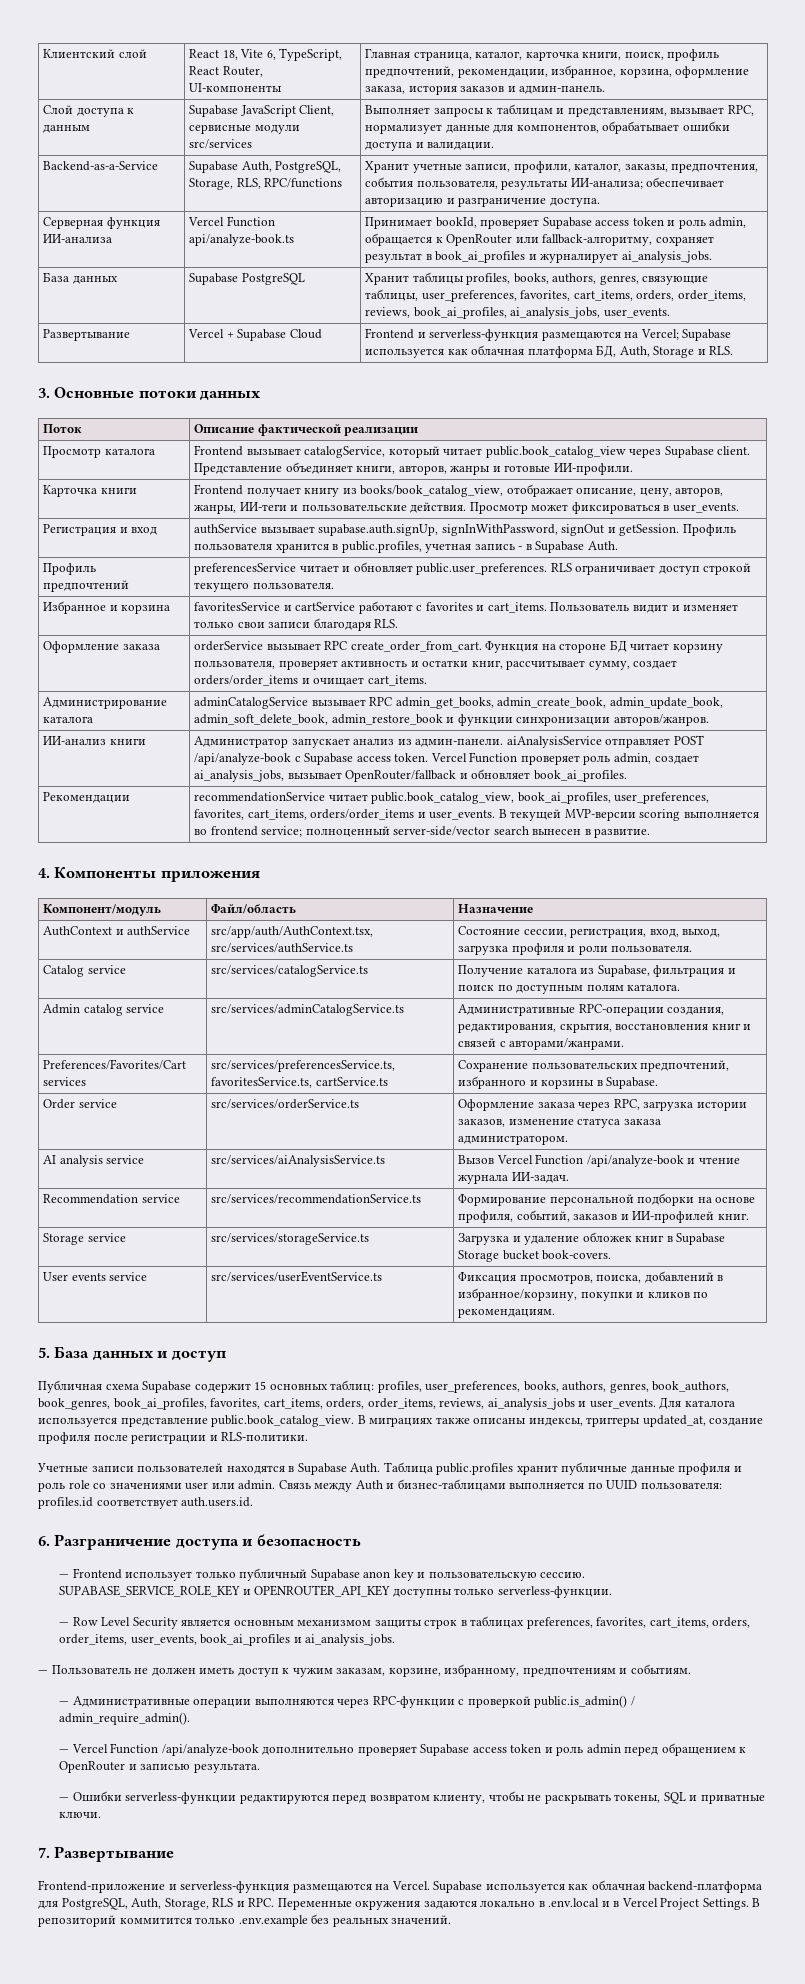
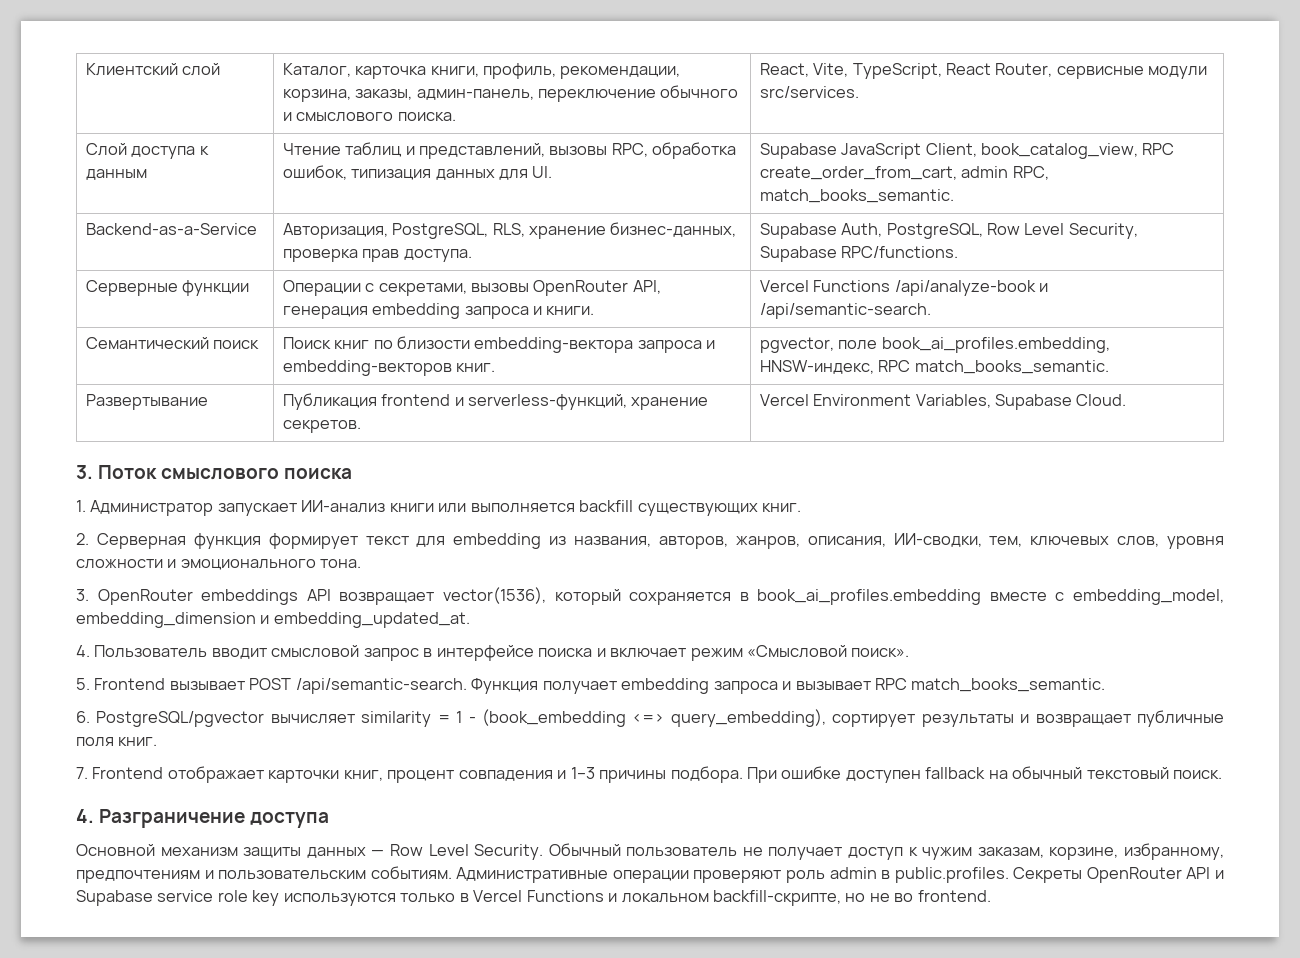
[189,48,343,61] [189,66,263,77] [189,83,283,92] [365,49,720,61] [365,65,750,78] [365,85,606,95] [43,105,135,117] [43,125,91,133] [189,105,335,117] [189,124,300,134] [189,139,253,149] [365,104,754,117] [365,121,730,134] [365,141,495,151] [43,161,159,171] [189,161,342,173] [189,178,343,190] [365,161,759,173] [365,177,725,190] [365,197,600,207] [43,217,160,229] [43,234,113,243] [188,216,275,227] [189,234,295,246] [365,217,747,229] [365,233,714,246] [365,251,712,263] [43,272,118,284] [189,273,305,285] [365,272,709,285] [365,289,746,302] [365,307,670,319] [43,329,131,341] [188,329,322,341] [365,328,732,341] [365,345,734,358] [38,387,262,401] [43,424,83,433] [194,424,419,436] [43,446,155,458] [194,445,751,458] [194,462,633,475] [43,485,137,497] [194,484,724,497] [194,502,739,514] [43,524,158,536] [194,524,736,536] [194,541,618,553] [43,563,97,575] [43,580,130,592] [194,562,752,575] [194,582,334,592] [43,601,171,614] [194,601,739,614] [194,618,399,631] [43,641,160,653] [194,640,723,653] [194,660,678,670] [194,675,427,686] [43,697,168,709] [43,716,94,723] [194,697,723,709] [194,714,709,726] [43,736,146,745] [194,735,704,748] [194,752,699,765] [194,769,627,782] [43,792,131,803] [194,792,710,804] [194,809,759,821] [194,826,651,838] [38,867,260,882] [43,904,162,916] [211,904,297,914] [458,904,534,913] [43,926,191,936] [211,926,374,938] [211,943,354,953] [458,926,721,938] [458,943,693,955] [43,965,126,977] [211,965,369,977] [458,965,736,977] [458,984,681,994] [43,1004,165,1016] [211,1004,405,1016] [458,1004,725,1016] [458,1023,752,1033] [458,1038,625,1050] [43,1059,187,1070] [43,1077,87,1086] [211,1060,396,1072] [211,1077,388,1088] [458,1060,730,1072] [458,1076,659,1089] [43,1099,117,1109] [211,1099,360,1109] [458,1099,747,1111] [458,1118,661,1128] [458,1135,569,1145] [43,1155,145,1167] [211,1155,386,1167] [458,1154,740,1167] [458,1172,569,1184] [43,1194,180,1204] [211,1194,422,1204] [458,1193,756,1206] [458,1210,749,1223] [43,1233,126,1245] [211,1233,370,1245] [458,1232,726,1245] [458,1250,612,1262] [43,1272,148,1281] [211,1271,383,1282] [458,1271,724,1284] [458,1288,709,1301] [458,1308,556,1318] [38,1346,227,1362] [38,1380,730,1393] [38,1397,735,1410] [38,1415,764,1427] [38,1432,309,1444] [37,1462,742,1475] [38,1479,722,1492] [38,1497,254,1509] [38,1534,361,1550] [59,1568,586,1581] [59,1585,612,1598] [59,1616,751,1629] [59,1634,396,1646] [38,1665,235,1676] React 18, Vite 6, TypeScript, React Router, UI-компоненты | Главная страница, каталог, карточка книги, поиск, профиль предпочтений, рекомендации, избранное, корзина, оформление заказа, история заказов и админ-панель. // Слой доступа к данным | Supabase JavaScript Client, сервисные модули src/services | Выполняет запросы к таблицам и представлениям, вызывает RPC, нормализует данные для компонентов, обрабатывает ошибки доступа и валидации. // Backend-as-a-Service | Supabase Auth, PostgreSQL, Storage, RLS, RPC/functions | Хранит учетные записи, профили, каталог, заказы, предпочтения, события пользователя, результаты ИИ-анализа; обеспечивает авторизацию и разграничение доступа. // Серверная функция ИИ-анализа | Vercel Function api/analyze-book.ts | Принимает bookId, проверяет Supabase access token и роль admin, обращается к OpenRouter или fallback-алгоритму, сохраняет результат в book_ai_profiles и журналирует ai_analysis_jobs. // База данных | Supabase PostgreSQL | Хранит таблицы profiles, books, authors, genres, связующие таблицы, user_preferences, favorites, cart_items, orders, order_items, reviews, book_ai_profiles, ai_analysis_jobs, user_events. // Развертывание | Vercel + Supabase Cloud | Frontend и serverless-функция размещаются на Vercel; Supabase используется как облачная платформа БД, Auth, Storage и RLS. // 3. Основные потоки данных // Поток | Описание фактической реализации // Просмотр каталога | Frontend вызывает catalogService, который читает public.book_catalog_view через Supabase client. Представление объединяет книги, авторов, жанры и готовые ИИ-профили. // Карточка книги | Frontend получает книгу из books/book_catalog_view, отображает описание, цену, авторов, жанры, ИИ-теги и пользовательские действия. Просмотр может фиксироваться в user_events. // Регистрация и вход | authService вызывает supabase.auth.signUp, signInWithPassword, signOut и getSession. Профиль пользователя хранится в public.profiles, учетная запись - в Supabase Auth. // Профиль предпочтений | preferencesService читает и обновляет public.user_preferences. RLS ограничивает доступ строкой текущего пользователя. // Избранное и корзина | favoritesService и cartService работают с favorites и cart_items. Пользователь видит и изменяет только свои записи благодаря RLS. // Оформление заказа | orderService вызывает RPC create_order_from_cart. Функция на стороне БД читает корзину пользователя, проверяет активность и остатки книг, рассчитывает сумму, создает orders/order_items и очищает cart_items. // Администрирование каталога | adminCatalogService вызывает RPC admin_get_books, admin_create_book, admin_update_book, admin_soft_delete_book, admin_restore_book и функции синхронизации авторов/жанров. // ИИ-анализ книги | Администратор запускает анализ из админ-панели. aiAnalysisService отправляет POST /api/analyze-book с Supabase access token. Vercel Function проверяет роль admin, создает ai_analysis_jobs, вызывает OpenRouter/fallback и обновляет book_ai_profiles. // Рекомендации | recommendationService читает public.book_catalog_view, book_ai_profiles, user_preferences, favorites, cart_items, orders/order_items и user_events. В текущей MVP-версии scoring выполняется во frontend service; полноценный server-side/vector search вынесен в развитие. // 4. Компоненты приложения // Компонент/модуль | Файл/область | Назначение // AuthContext и authService | src/app/auth/AuthContext.tsx, src/services/authService.ts | Состояние сессии, регистрация, вход, выход, загрузка профиля и роли пользователя. // Catalog service | src/services/catalogService.ts | Получение каталога из Supabase, фильтрация и поиск по доступным полям каталога. // Admin catalog service | src/services/adminCatalogService.ts | Административные RPC-операции создания, редактирования, скрытия, восстановления книг и связей с авторами/жанрами. // Preferences/Favorites/Cart services | src/services/preferencesService.ts, favoritesService.ts, cartService.ts | Сохранение пользовательских предпочтений, избранного и корзины в Supabase. // Order service | src/services/orderService.ts | Оформление заказа через RPC, загрузка истории заказов, изменение статуса заказа администратором. // AI analysis service | src/services/aiAnalysisService.ts | Вызов Vercel Function /api/analyze-book и чтение журнала ИИ-задач. // Recommendation service | src/services/recommendationService.ts | Формирование персональной подборки на основе профиля, событий, заказов и ИИ-профилей книг. // Storage service | src/services/storageService.ts | Загрузка и удаление обложек книг в Supabase Storage bucket book-covers. // User events service | src/services/userEventService.ts | Фиксация просмотров, поиска, добавлений в избранное/корзину, покупки и кликов по рекомендациям. // 5. База данных и доступ // Публичная схема Supabase содержит 15 основных таблиц: profiles, user_preferences, books, authors, genres, book_authors, book_genres, book_ai_profiles, favorites, cart_items, orders, order_items, reviews, ai_analysis_jobs и user_events. Для каталога используется представление public.book_catalog_view. В миграциях также описаны индексы, триггеры updated_at, создание профиля после регистрации и RLS-политики. // Учетные записи пользователей находятся в Supabase Auth. Таблица public.profiles хранит публичные данные профиля и роль role со значениями user или admin. Связь между Auth и бизнес-таблицами выполняется по UUID пользователя: profiles.id соответствует auth.users.id. // 6. Разграничение доступа и безопасность // — Frontend использует только публичный Supabase anon key и пользовательскую сессию. SUPABASE_SERVICE_ROLE_KEY и OPENROUTER_API_KEY доступны только serverless-функции. // — Row Level Security является основным механизмом защиты строк в таблицах preferences, favorites, cart_items, orders, order_items, user_events, book_ai_profiles и ai_analysis_jobs. // — Пользователь не должен иметь -> [282,63,681,79] [282,85,739,102] [282,112,456,122] [759,63,1208,79] [759,86,859,98] [85,143,209,159] [85,169,147,180] [282,142,737,159] [282,165,553,180] [759,143,1175,159] [759,166,1049,180] [759,189,954,203] [85,223,257,235] [282,222,737,239] [282,249,472,262] [759,223,1138,239] [759,246,959,262] [85,280,250,296] [282,280,661,296] [282,303,595,319] [759,280,1048,296] [759,303,931,319] [85,337,260,349] [282,336,716,353] [282,360,496,376] [759,337,1110,353] [759,360,1109,374] [85,394,208,410] [282,393,709,410] [282,420,361,433] [759,394,1127,410] [76,465,353,480] [76,500,802,516] [76,533,1224,549] [76,559,362,570] [76,587,1225,605] [76,612,470,628] [76,645,910,661] [76,678,1106,694] [76,709,1224,727] [76,737,158,747] [76,766,1223,783] [76,809,330,828] [76,843,843,860] Каталог, карточка книги, профиль, рекомендации, корзина, заказы, админ-панель, переключение обычного и смыслового поиска. | React, Vite, TypeScript, React Router, сервисные модули src/services. // Слой доступа к данным | Чтение таблиц и представлений, вызовы RPC, обработка ошибок, типизация данных для UI. | Supabase JavaScript Client, book_catalog_view, RPC create_order_from_cart, admin RPC, match_books_semantic. // Backend-as-a-Service | Авторизация, PostgreSQL, RLS, хранение бизнес-данных, проверка прав доступа. | Supabase Auth, PostgreSQL, Row Level Security, Supabase RPC/functions. // Серверные функции | Операции с секретами, вызовы OpenRouter API, генерация embedding запроса и книги. | Vercel Functions /api/analyze-book и /api/semantic-search. // Семантический поиск | Поиск книг по близости embedding-вектора запроса и embedding-векторов книг. | pgvector, поле book_ai_profiles.embedding, HNSW-индекс, RPC match_books_semantic. // Развертывание | Публикация frontend и serverless-функций, хранение секретов. | Vercel Environment Variables, Supabase Cloud. // 3. Поток смыслового поиска // 1. Администратор запускает ИИ-анализ книги или выполняется backfill существующих книг. // 2. Серверная функция формирует текст для embedding из названия, авторов, жанров, описания, ИИ-сводки, тем, ключевых слов, уровня сложности и эмоционального тона. // 3. OpenRouter embeddings API возвращает vector(1536), который сохраняется в book_ai_profiles.embedding вместе с embedding_model, embedding_dimension и embedding_updated_at. // 4. Пользователь вводит смысловой запрос в интерфейсе поиска и включает режим «Смысловой поиск». // 5. Frontend вызывает POST /api/semantic-search. Функция получает embedding запроса и вызывает RPC match_books_semantic. // 6. PostgreSQL/pgvector вычисляет similarity = 1 - (book_embedding <=> query_embedding), сортирует результаты и возвращает публичные поля книг. // 7. Frontend отображает карточки книг, процент совпадения и 1–3 причины подбора. При ошибке доступен fallback на обычный текстовый поиск. // 4. Разграничение доступа // Основной механизм защиты данных — Row Level Security. Обычный пользователь не получает
(628, 1671) none -> [218,870,367,880] пользовательским
[59,1701,70,1705] // — -> (452, 872) none
[254,1695,635,1708] [59,1712,191,1725] [59,1743,747,1756] [59,1761,260,1773] [59,1791,765,1804] [59,1812,102,1818] [38,1846,175,1862] [38,1880,763,1893] [38,1898,761,1910] [38,1914,452,1927] выполняются через RPC-функции с проверкой public.is_admin() / admin_require_admin(). // — Vercel Function /api/analyze-book дополнительно проверяет Supabase access token и роль admin перед обращением к OpenRouter и записью результата. // — Ошибки serverless-функции редактируются перед возвратом клиенту, чтобы не раскрывать токены, SQL и приватные ключи. // 7. Развертывание // Frontend-приложение и serverless-функция размещаются на Vercel. Supabase используется как облачная backend-платформа для PostgreSQL, Auth, Storage, RLS и RPC. Переменные окружения задаются локально в .env.local и в Vercel Project Settings. В репозиторий коммитится только .env.example без реальных значений. -> [693,867,1224,883] [76,890,991,906] проверяют роль admin в public.profiles. Секреты OpenRouter API и Supabase service role key используются только в Vercel Functions и локальном backfill-скрипте, но не во frontend.

